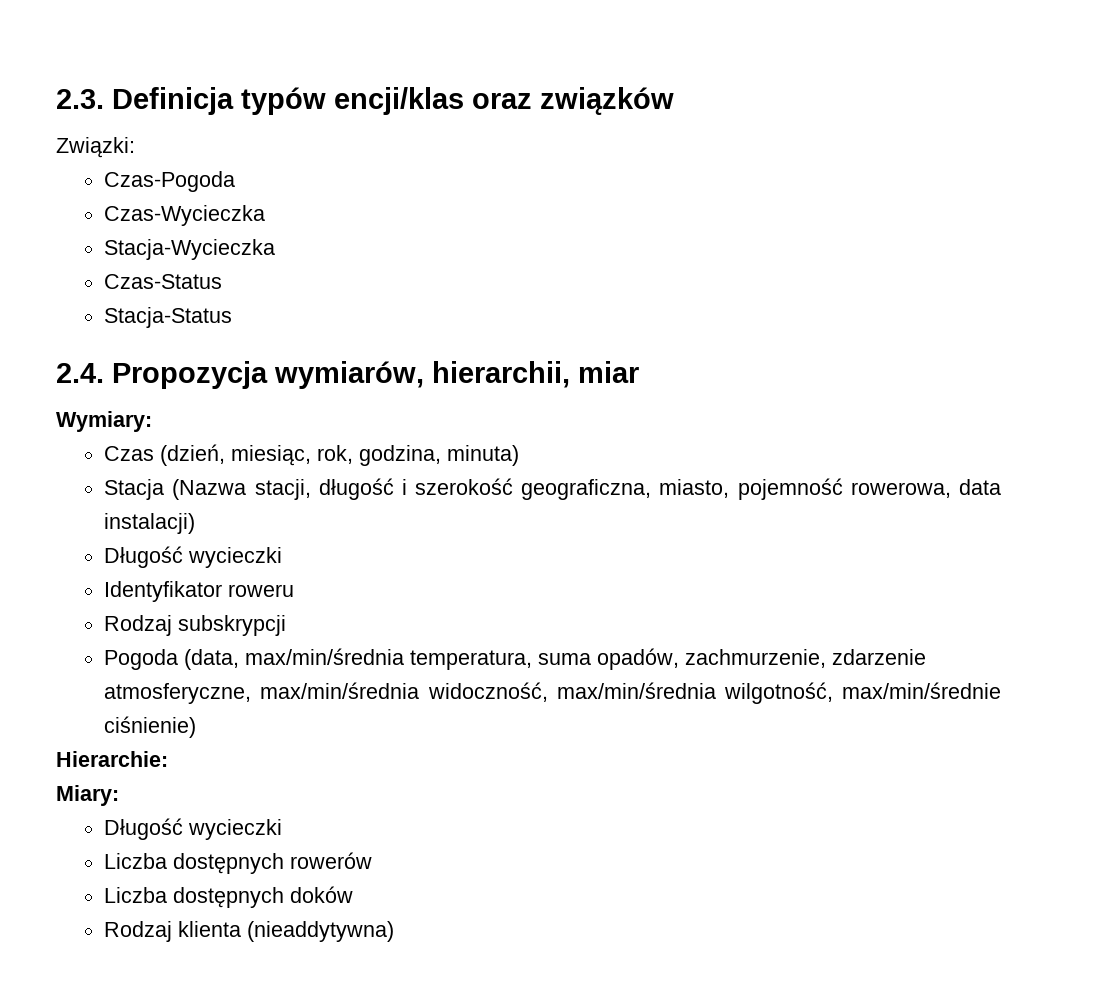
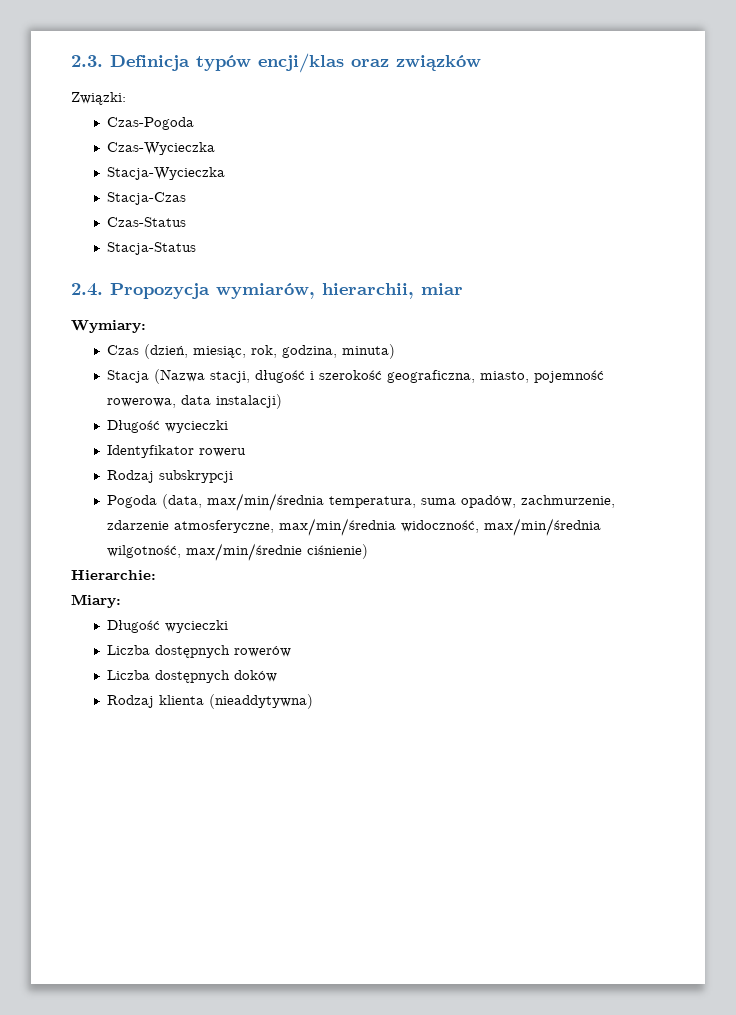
(276, 249) none -> [106,192,186,205] // Stacja-Czas

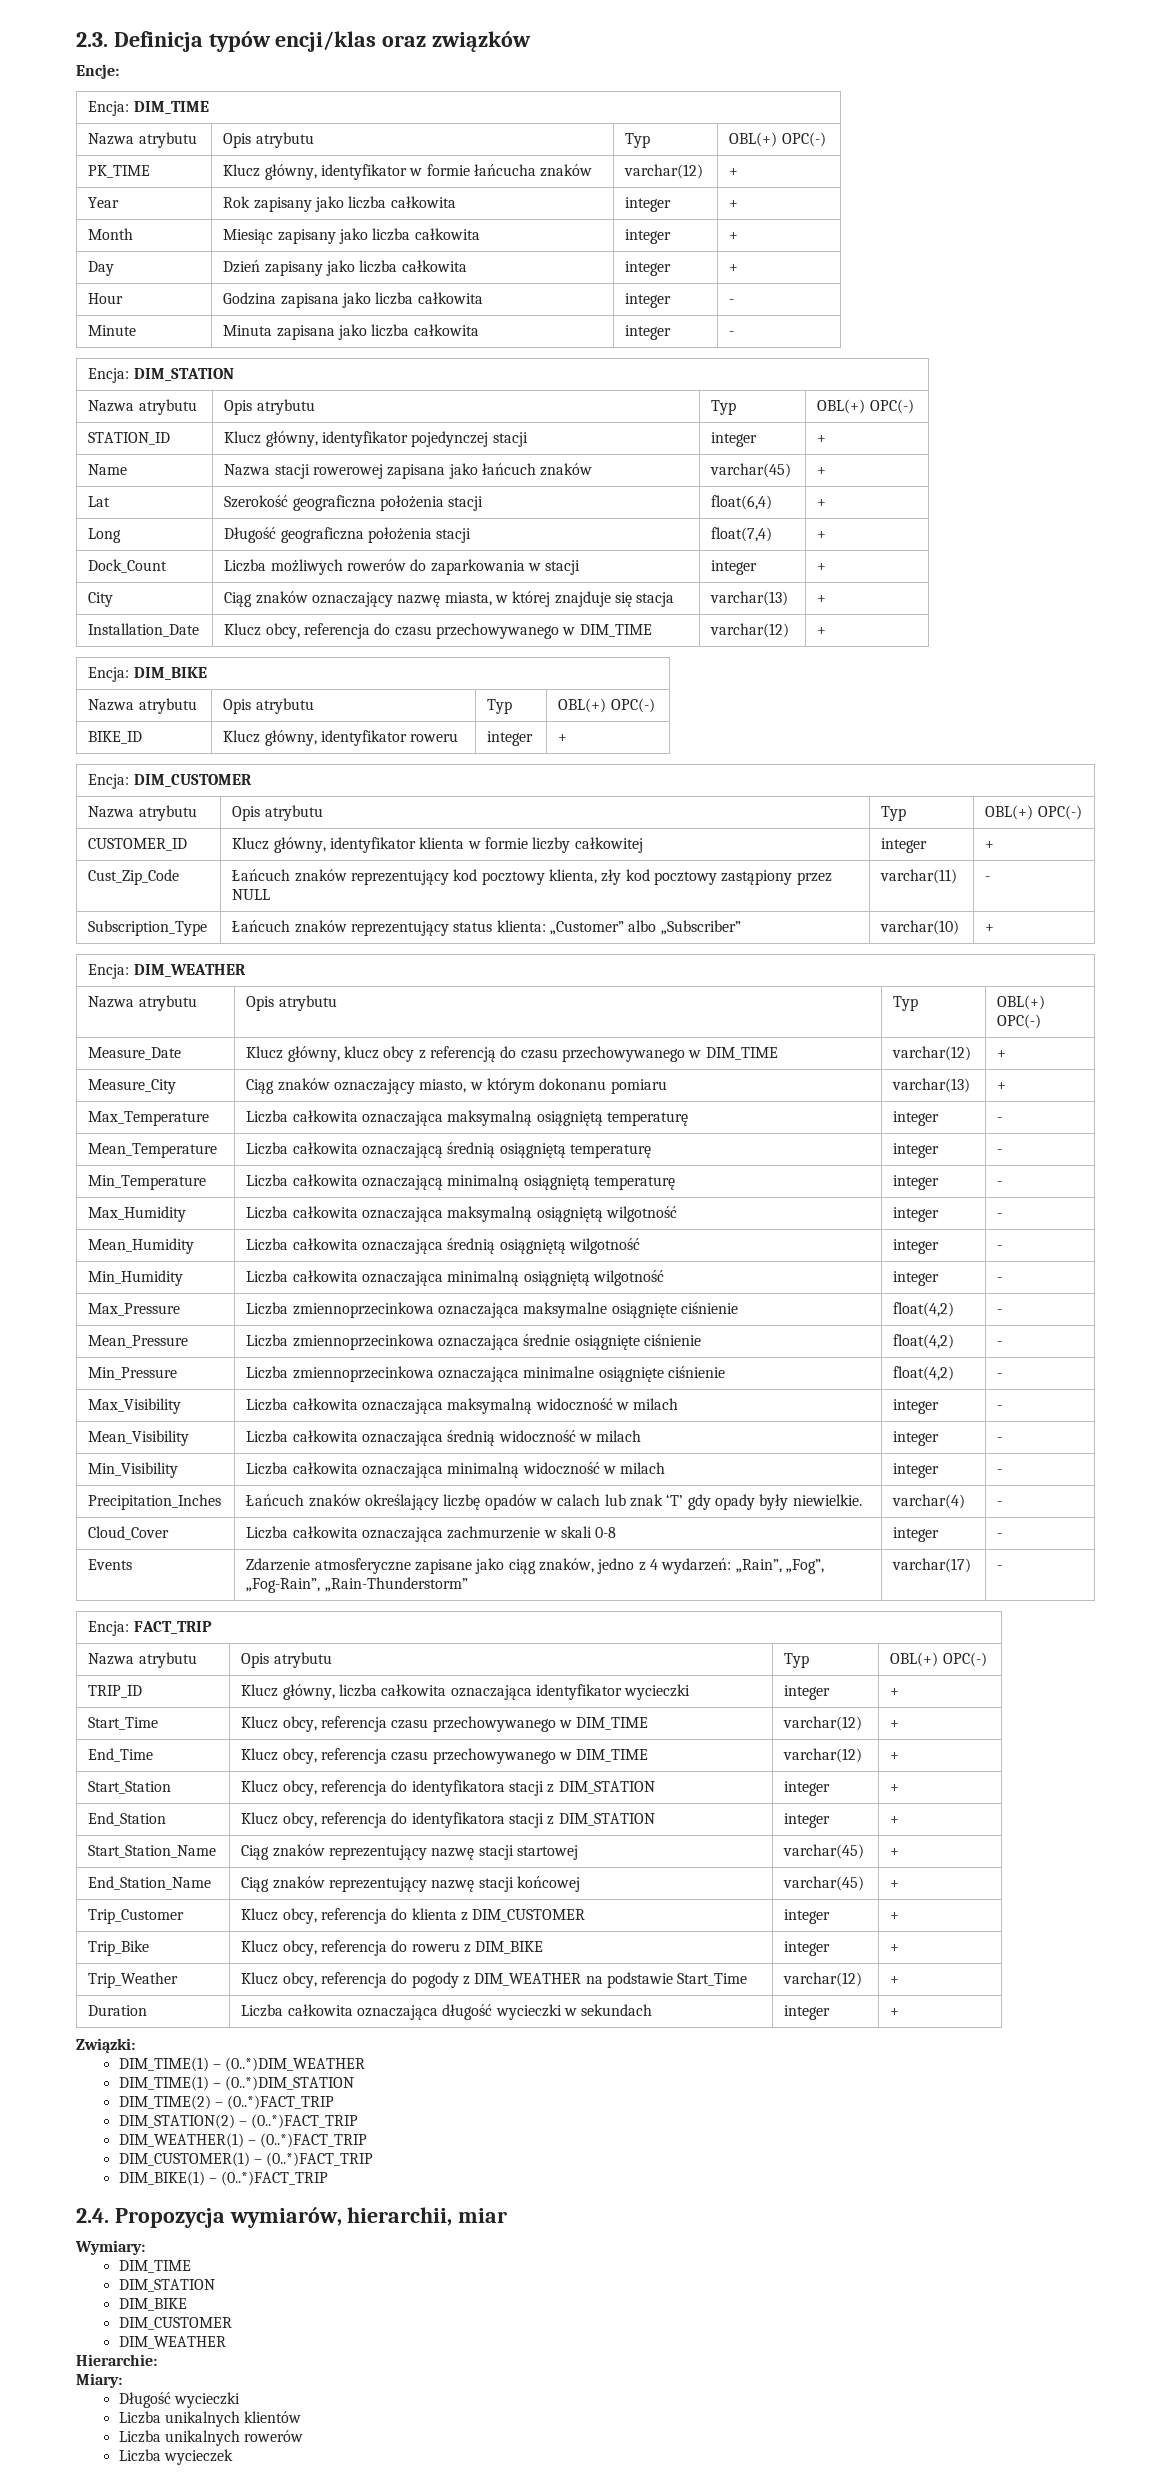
[71,92,126,105] [106,117,194,130] [106,142,215,155] [106,167,225,180] [106,192,186,205] [106,217,186,227] [106,242,196,255] Związki: // Czas-Pogoda // Czas-Wycieczka // Stacja-Wycieczka // Stacja-Czas // Czas-Status // Stacja-Status -> [76,64,119,79] [88,101,209,116] [88,132,197,148] [223,132,314,148] [625,133,651,148] [729,132,826,147] [88,165,151,178] [223,164,593,180] [624,164,704,179] [729,168,739,176] [88,197,120,208] [223,196,456,212] [625,197,672,212] [729,200,739,208] [88,228,134,240] [223,228,480,244] [625,229,672,244] [729,232,739,240] [88,261,115,276] [223,260,467,276] [625,261,672,276] [729,264,739,272] [88,293,124,304] [223,292,483,308] [625,293,672,308] [729,299,735,304] [88,325,137,336] [223,324,479,340] [625,325,672,340] [729,331,735,336] [88,368,234,383] [88,399,197,415] [224,399,315,415] [711,400,737,415] [817,399,914,414] [88,432,171,445] [224,431,528,447] [711,432,758,447] [817,435,827,443] [88,464,128,475] [224,463,593,479] [710,463,792,478] [817,467,827,475] [88,496,111,507] [224,495,484,511] [711,495,773,510] [817,499,827,507] [88,528,122,543] [224,527,472,543] [711,527,773,542] [817,531,827,539] [88,559,168,573] [224,559,581,575] [711,560,758,575] [817,563,827,571] [88,592,114,607] [224,591,675,607] [710,591,789,606] [817,595,827,603] [88,623,200,637] [224,623,652,639] [710,623,790,638] [817,627,827,635] [88,667,207,682] [88,698,197,714] [223,698,314,714] [487,699,513,714] [558,698,655,713] [88,731,143,744] [223,730,459,746] [487,731,534,746] [558,734,568,742] [88,774,252,789] [88,805,197,821] [232,805,323,821] [881,806,907,821] [985,805,1082,820] [88,838,188,851] [232,837,643,853] [881,838,928,853] [985,841,995,849] [88,869,180,885] [232,869,832,885] [232,889,271,900] [880,869,958,884] [985,876,991,881] [88,920,208,936] [232,920,741,936] [880,920,960,935] [985,924,995,932] [88,964,246,979] [88,995,197,1011] [246,995,337,1011] [893,996,919,1011] [997,995,1046,1010] [997,1014,1042,1029] [88,1047,182,1060] [246,1046,778,1062] [892,1046,972,1061] [997,1050,1007,1058] [88,1079,177,1094] [246,1078,667,1094] [892,1078,971,1093] [997,1082,1007,1090] [88,1111,210,1126] [246,1110,688,1126] [893,1111,940,1126] [997,1117,1003,1122] [88,1143,218,1158] [246,1142,651,1158] [893,1143,940,1158] [997,1149,1003,1154] [88,1175,207,1190] [246,1174,675,1190] [893,1175,940,1190] [997,1181,1003,1186] [88,1206,187,1222] [246,1206,677,1222] [893,1207,940,1222] [997,1213,1003,1218] [88,1238,195,1254] [246,1238,640,1254] [893,1239,940,1254] [997,1245,1003,1250] [88,1270,184,1286] [246,1270,664,1286] [893,1271,940,1286] [997,1277,1003,1282] [88,1303,181,1316] [246,1302,738,1318] [893,1302,955,1317] [997,1309,1003,1314] [88,1335,189,1348] [246,1334,701,1350] [893,1334,955,1349] [997,1341,1003,1346] [88,1367,178,1380] [246,1366,725,1382] [893,1366,955,1381] [997,1373,1003,1378] [88,1398,182,1414] [246,1398,679,1414] [893,1399,940,1414] [997,1405,1003,1410] [88,1430,190,1446] [246,1430,642,1446] [893,1431,940,1446] [997,1437,1003,1442] [88,1462,179,1478] [246,1462,666,1478] [893,1463,940,1478] [997,1469,1003,1474] [88,1494,222,1510] [246,1494,862,1510] [892,1494,966,1509] [997,1501,1003,1506] [88,1526,170,1540] [246,1526,617,1542] [893,1527,940,1542] [997,1533,1003,1538] [88,1559,133,1570] [246,1558,824,1574] [246,1577,468,1593] [892,1558,972,1573] [997,1565,1003,1570] [88,1621,212,1636] [88,1652,197,1668] [241,1652,332,1668] [784,1653,810,1668] [890,1652,987,1667] [88,1685,143,1698] [241,1684,691,1700] [784,1685,831,1700] [890,1688,900,1696] [88,1717,159,1730] [241,1716,649,1732] [783,1716,863,1731] [890,1720,900,1728] [88,1748,154,1762] [241,1748,649,1764] [783,1748,863,1763] [890,1752,900,1760] [88,1781,172,1794] [241,1780,655,1796] [784,1781,831,1796] [890,1784,900,1792] [88,1812,167,1826] [241,1812,655,1828] [784,1813,831,1828] [890,1816,900,1824] [88,1845,217,1858] [241,1844,578,1860] [783,1844,865,1859] [890,1848,900,1856] [88,1876,212,1890] [241,1876,580,1892] [783,1876,865,1891] [890,1880,900,1888] [88,1909,185,1924] [241,1908,586,1924] [784,1909,831,1924] [890,1912,900,1920] [88,1940,150,1956] [241,1940,544,1956] [784,1941,831,1956] [890,1944,900,1952] [88,1972,179,1988] [241,1972,748,1988] [783,1972,863,1987] [890,1976,900,1984] [88,2005,148,2016] [241,2004,653,2020] [784,2005,831,2020] [890,2008,900,2016] [76,2038,135,2053] [118,2057,366,2072] [118,2076,355,2091] [118,2095,335,2110] [118,2114,359,2129] [118,2133,368,2148] [118,2152,374,2167] [118,2171,329,2186] Encje: // Encja: DIM_TIME // Nazwa atrybutu | Opis atrybutu | Typ | OBL(+) OPC(-) // PK_TIME | Klucz główny, identyfikator w formie łańcucha znaków | varchar(12) | + // Year | Rok zapisany jako liczba całkowita | integer | + // Month | Miesiąc zapisany jako liczba całkowita | integer | + // Day | Dzień zapisany jako liczba całkowita | integer | + // Hour | Godzina zapisana jako liczba całkowita | integer | - // Minute | Minuta zapisana jako liczba całkowita | integer | - // Encja: DIM_STATION // Nazwa atrybutu | Opis atrybutu | Typ | OBL(+) OPC(-) // STATION_ID | Klucz główny, identyfikator pojedynczej stacji | integer | + // Name | Nazwa stacji rowerowej zapisana jako łańcuch znaków | varchar(45) | + // Lat | Szerokość geograficzna położenia stacji | float(6,4) | + // Long | Długość geograficzna położenia stacji | float(7,4) | + // Dock_Count | Liczba możliwych rowerów do zaparkowania w stacji | integer | + // City | Ciąg znaków oznaczający nazwę miasta, w której znajduje się stacja | varchar(13) | + // Installation_Date | Klucz obcy, referencja do czasu przechowywanego w DIM_TIME | varchar(12) | + // Encja: DIM_BIKE // Nazwa atrybutu | Opis atrybutu | Typ | OBL(+) OPC(-) // BIKE_ID | Klucz główny, identyfikator roweru | integer | + // Encja: DIM_CUSTOMER // Nazwa atrybutu | Opis atrybutu | Typ | OBL(+) OPC(-) // CUSTOMER_ID | Klucz główny, identyfikator klienta w formie liczby całkowitej | integer | + // Cust_Zip_Code | Łańcuch znaków reprezentujący kod pocztowy klienta, zły kod pocztowy zastąpiony przez NULL | varchar(11) | - // Subscription_Type | Łańcuch znaków reprezentujący status klienta: „Customer” albo „Subscriber” | varchar(10) | + // Encja: DIM_WEATHER // Nazwa atrybutu | Opis atrybutu | Typ | OBL(+) OPC(-) // Measure_Date | Klucz główny, klucz obcy z referencją do czasu przechowywanego w DIM_TIME | varchar(12) | + // Measure_City | Ciąg znaków oznaczający miasto, w którym dokonanu pomiaru | varchar(13) | + // Max_Temperature | Liczba całkowita oznaczająca maksymalną osiągniętą temperaturę | integer | - // Mean_Temperature | Liczba całkowita oznaczającą średnią osiągniętą temperaturę | integer | - // Min_Temperature | Liczba całkowita oznaczającą minimalną osiągniętą temperaturę | integer | - // Max_Humidity | Liczba całkowita oznaczająca maksymalną osiągniętą wilgotność | integer | - // Mean_Humidity | Liczba całkowita oznaczająca średnią osiągniętą wilgotność | integer | - // Min_Humidity | Liczba całkowita oznaczająca minimalną osiągniętą wilgotność | integer | - // Max_Pressure | Liczba zmiennoprzecinkowa oznaczająca maksymalne osiągnięte ciśnienie | float(4,2) | - // Mean_Pressure | Liczba zmiennoprzecinkowa oznaczająca średnie osiągnięte ciśnienie | float(4,2) | - // Min_Pressure | Liczba zmiennoprzecinkowa oznaczająca minimalne osiągnięte ciśnienie | float(4,2) | - // Max_Visibility | Liczba całkowita oznaczająca maksymalną widoczność w milach | integer | - // Mean_Visibility | Liczba całkowita oznaczająca średnią widoczność w milach | integer | - // Min_Visibility | Liczba całkowita oznaczająca minimalną widoczność w milach | integer | - // Precipitation_Inches | Łańcuch znaków określający liczbę opadów w calach lub znak ‘T’ gdy opady były niewielkie. | varchar(4) | - // Cloud_Cover | Liczba całkowita oznaczająca zachmurzenie w skali 0-8 | integer | - // Events | Zdarzenie atmosferyczne zapisane jako ciąg znaków, jedno z 4 wydarzeń: „Rain”, „Fog”, „Fog-Rain”, „Rain-Thunderstorm” | varchar(17) | - // Encja: FACT_TRIP // Nazwa atrybutu | Opis atrybutu | Typ | OBL(+) OPC(-) // TRIP_ID | Klucz główny, liczba całkowita oznaczająca identyfikator wycieczki | integer | + // Start_Time | Klucz obcy, referencja czasu przechowywanego w DIM_TIME | varchar(12) | + // End_Time | Klucz obcy, referencja czasu przechowywanego w DIM_TIME | varchar(12) | + // Start_Station | Klucz obcy, referencja do identyfikatora stacji z DIM_STATION | integer | + // End_Station | Klucz obcy, referencja do identyfikatora stacji z DIM_STATION | integer | + // Start_Station_Name | Ciąg znaków reprezentujący nazwę stacji startowej | varchar(45) | + // End_Station_Name | Ciąg znaków reprezentujący nazwę stacji końcowej | varchar(45) | + // Trip_Customer | Klucz obcy, referencja do klienta z DIM_CUSTOMER | integer | + // Trip_Bike | Klucz obcy, referencja do roweru z DIM_BIKE | integer | + // Trip_Weather | Klucz obcy, referencja do pogody z DIM_WEATHER na podstawie Start_Time | varchar(12) | + // Duration | Liczba całkowita oznaczająca długość wycieczki w sekundach | integer | + // Związki: // DIM_TIME(1) – (0..*)DIM_WEATHER // DIM_TIME(1) – (0..*)DIM_STATION // DIM_TIME(2) – (0..*)FACT_TRIP // DIM_STATION(2) – (0..*)FACT_TRIP // DIM_WEATHER(1) – (0..*)FACT_TRIP // DIM_CUSTOMER(1) – (0..*)FACT_TRIP // DIM_BIKE(1) – (0..*)FACT_TRIP
[106,344,395,359] [106,369,604,384] [106,394,282,409] [106,420,228,433] [106,445,246,458] [106,470,233,483] [106,493,615,511] [106,518,601,536] [106,543,368,561] Czas (dzień, miesiąc, rok, godzina, minuta) // Stacja (Nazwa stacji, długość i szerokość geograficzna, miasto, pojemność rowerowa, data instalacji) // Długość wycieczki // Identyfikator roweru // Rodzaj subskrypcji // Pogoda (data, max/min/średnia temperatura, suma opadów, zachmurzenie, zdarzenie atmosferyczne, max/min/średnia widoczność, max/min/średnia wilgotność, max/min/średnie ciśnienie) -> [118,2260,191,2273] [118,2279,215,2292] [118,2298,187,2311] [118,2317,232,2330] [118,2336,226,2349] DIM_TIME // DIM_STATION // DIM_BIKE // DIM_CUSTOMER // DIM_WEATHER
[154,645,291,658] [106,670,277,683] [106,694,313,709] dostępnych rowerów // Liczba dostępnych doków // Rodzaj klienta (nieaddytywna) -> [165,2411,302,2427] [118,2430,304,2446] [118,2449,234,2465] unikalnych klientów // Liczba unikalnych rowerów // Liczba wycieczek

